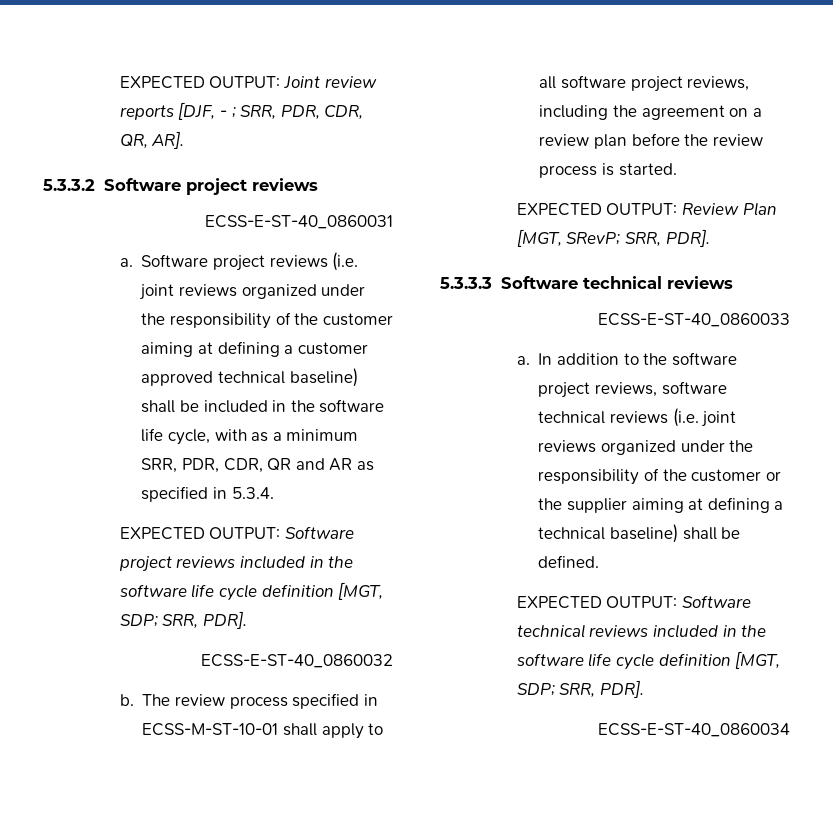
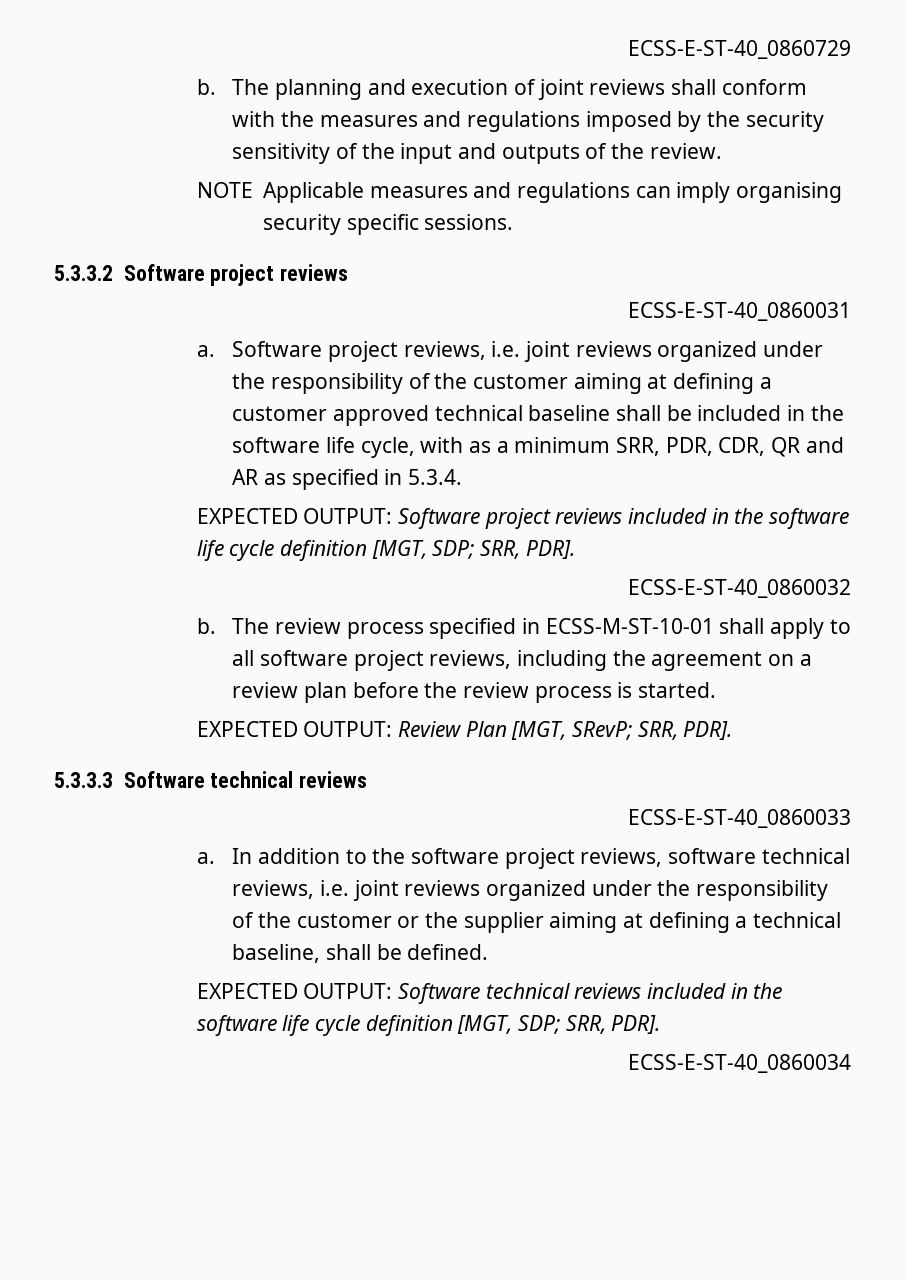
[119,76,377,89] [119,102,364,120] [119,131,185,149] EXPECTED OUTPUT: Joint review reports [DJF, - ; SRR, PDR, CDR, QR, AR]. -> [628,40,851,59] [196,79,807,100] [232,111,824,132] [232,143,722,164] [196,182,843,203] [263,214,514,235] ECSS-E-ST-40_0860729 // b. The planning and execution of joint reviews shall conform with the measures and regulations imposed by the security sensitivity of the input and outputs of the review. // NOTE Applicable measures and regulations can imply organising security specific sessions.
[269,252,359,271] reviews (i.e. -> [403,341,521,360] reviews, i.e.
[289,368,358,387] baseline) -> [528,405,611,421] baseline
[609,408,699,427] reviews (i.e. -> [232,880,349,899] reviews, i.e.
[609,524,678,543] baseline) -> [232,944,321,963] baseline,

